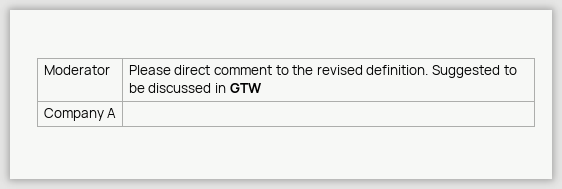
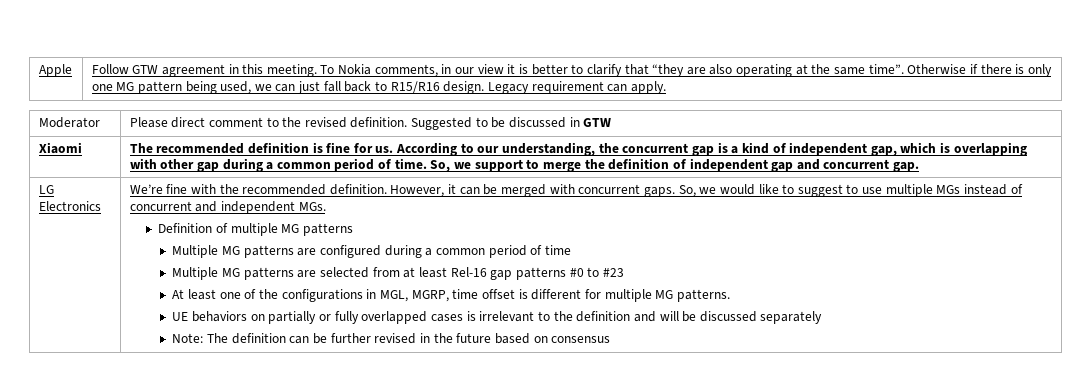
(43, 70) none -> [38,64,72,77] [91,64,1052,77] [91,81,666,94] Apple | Follow GTW agreement in this meeting. To Nokia comments, in our view it is better to clarify that “they are also operating at the same time”. Otherwise if there is only one MG pattern being used, we can just fall back to R15/R16 design. Legacy requirement can apply. //
[43,108,117,121] Company A | -> [38,142,82,154] [129,142,1027,156] [129,158,920,172] [38,185,54,194] [38,201,101,211] [129,184,1023,197] [129,201,326,214] [158,223,354,236] [172,245,571,258] [172,267,624,280] [172,289,730,302] [172,311,823,324] [172,333,611,344] Xiaomi | The recommended definition is fine for us. According to our understanding, the concurrent gap is a kind of independent gap, which is overlapping with other gap during a common period of time. So, we support to merge the definition of independent gap and concurrent gap. // LG Electronics | We’re fine with the recommended definition. However, it can be merged with concurrent gaps. So, we would like to suggest to use multiple MGs instead of concurrent and independent MGs. // Definition of multiple MG patterns // Multiple MG patterns are configured during a common period of time // Multiple MG patterns are selected from at least Rel-16 gap patterns #0 to #23 // At least one of the configurations in MGL, MGRP, time offset is different for multiple MG patterns. // UE behaviors on partially or fully overlapped cases is irrelevant to the definition and will be discussed separately // Note: The definition can be further revised in the future based on consensus

